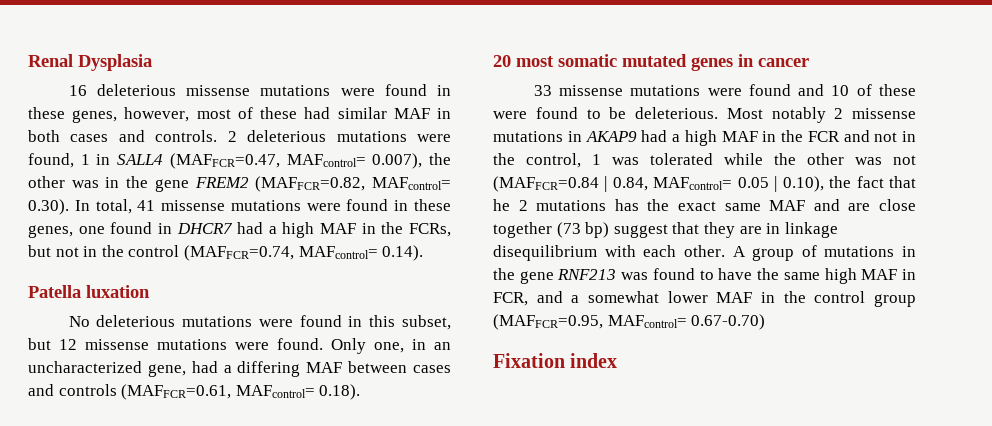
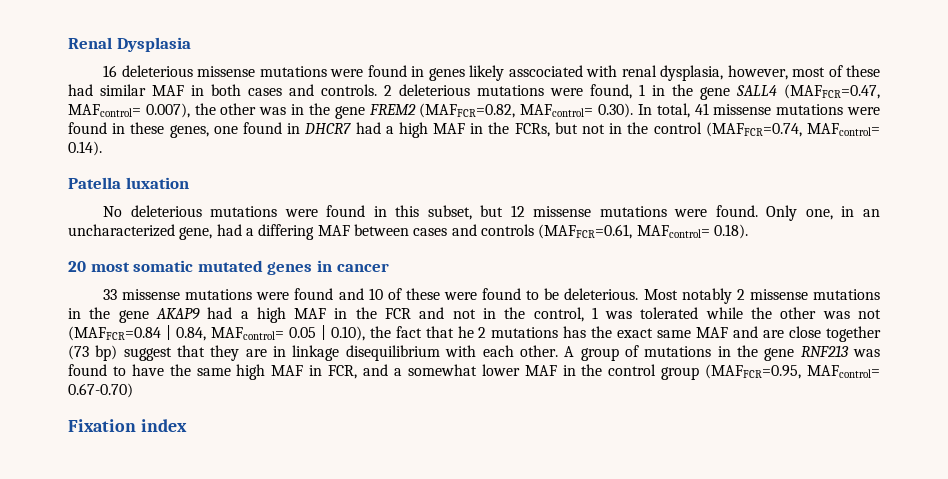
[28,107,118,123] these genes, -> [428,65,724,81] genes likely asscociated with renal dysplasia,
(111, 159) none -> [672,84,730,100] the gene
(582, 136) none -> [89,307,149,323] the gene

